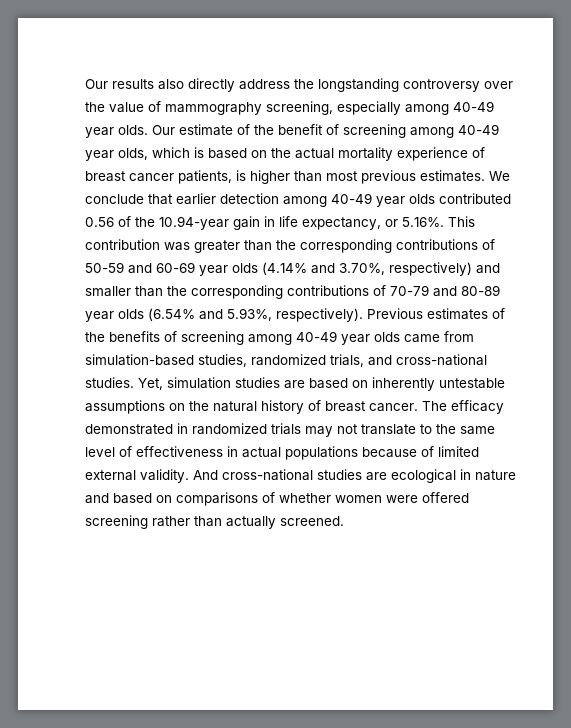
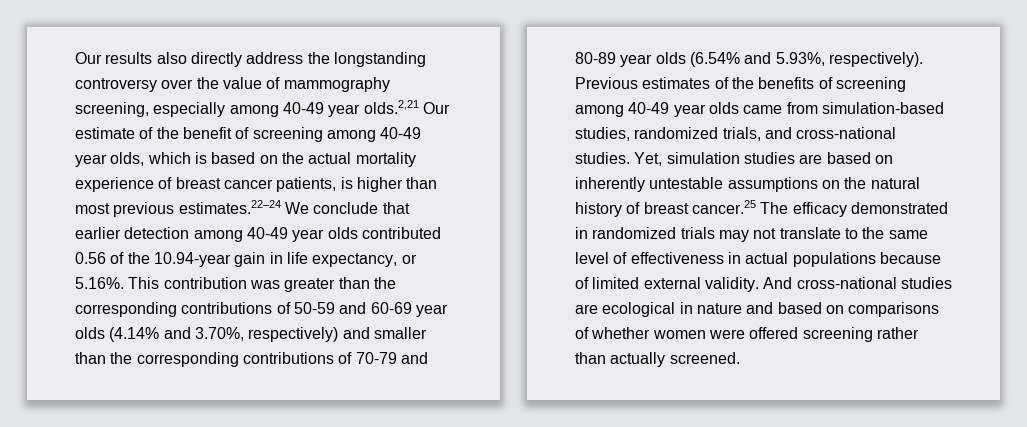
[118,125,148,135] olds. -> [363,100,419,114] olds.2,21
[420,170,485,182] estimates. -> [178,200,281,214] estimates.22–24
[369,403,418,412] cancer. -> [691,200,756,214] cancer.25

